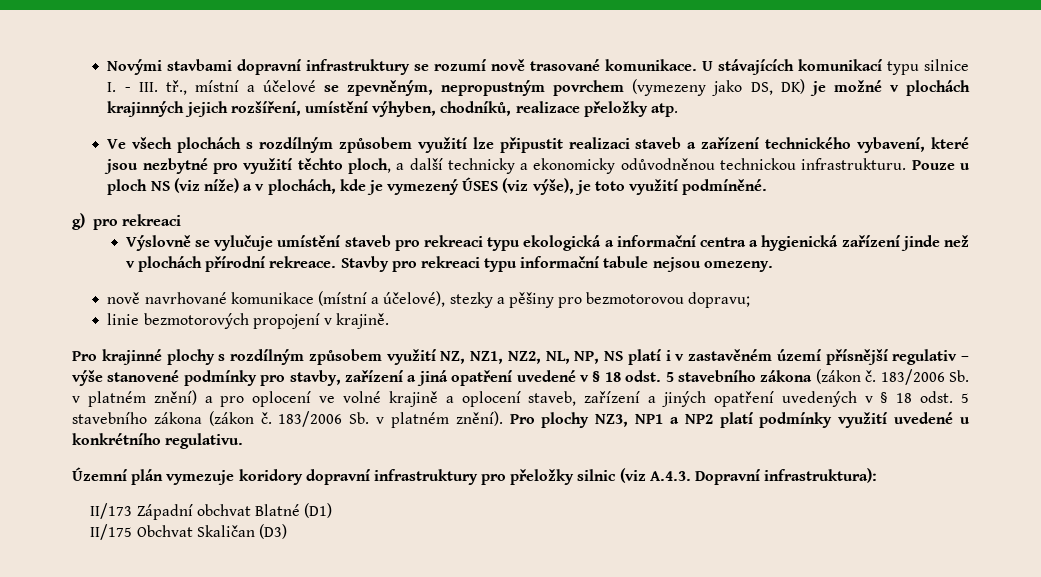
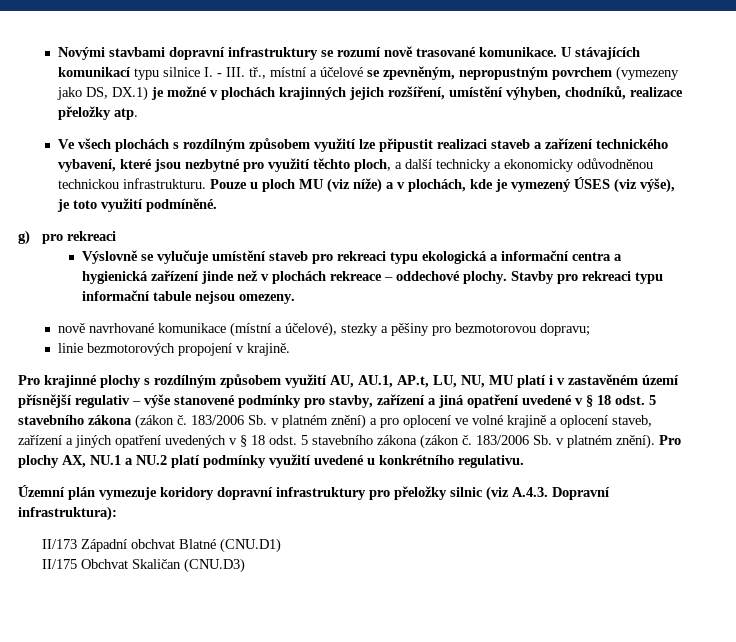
[780,79,805,94] DK) -> [111,86,148,101] DX.1)
[150,181,170,191] NS -> [298,179,324,189] MU
[205,256,337,272] přírodní rekreace. -> [329,271,507,284] rekreace – oddechové plochy.
[440,351,623,364] NZ, NZ1, NZ2, NL, NP, NS -> [330,375,514,388] AU, AU.1, AP.t, LU, NU, MU
[595,414,713,427] NZ3, NP1 a NP2 -> [62,455,167,468] AX, NU.1 a NU.2
[304,503,333,518] (D1) -> [219,538,281,553] (CNU.D1)
[258,524,287,539] (D3) -> [183,558,245,573] (CNU.D3)

